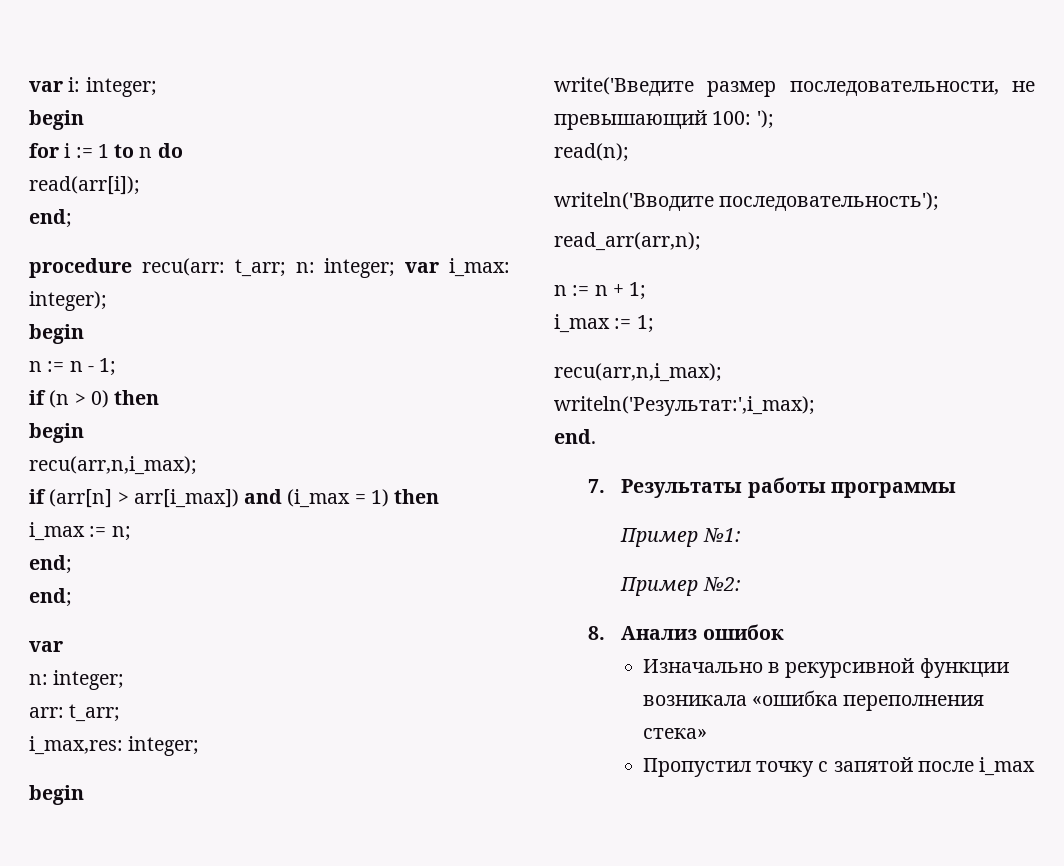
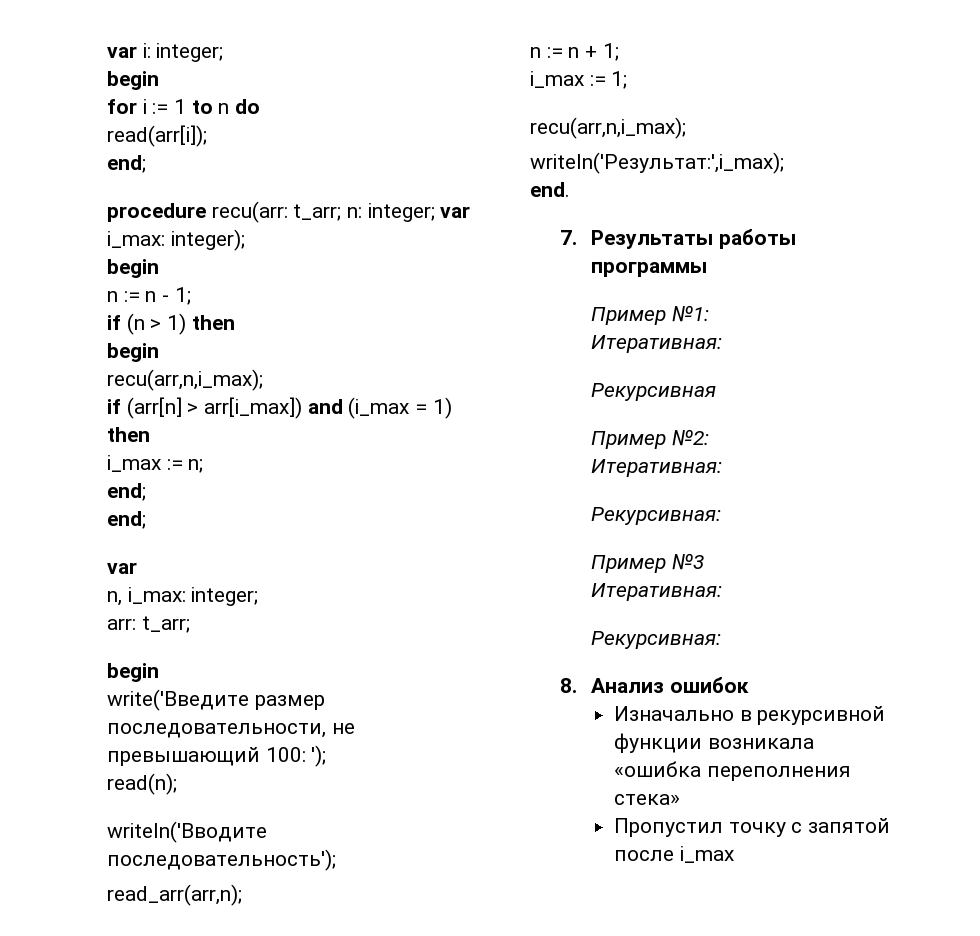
[90,390,109,408] 0) -> [167,313,187,335] 1)
[29,674,48,685] n: -> [107,587,186,606] n, i_max:
[29,736,200,756] // i_max,res: integer; -> (190, 624) none
(741, 535) none -> [590,335,722,353] [590,383,716,401] // Итеративная: // Рекурсивная
(741, 584) none -> [590,459,722,477] [590,507,721,525] [590,553,704,573] [590,583,722,601] [590,631,721,649] // Итеративная: // Рекурсивная: // Пример №3 // Итеративная: // Рекурсивная:

